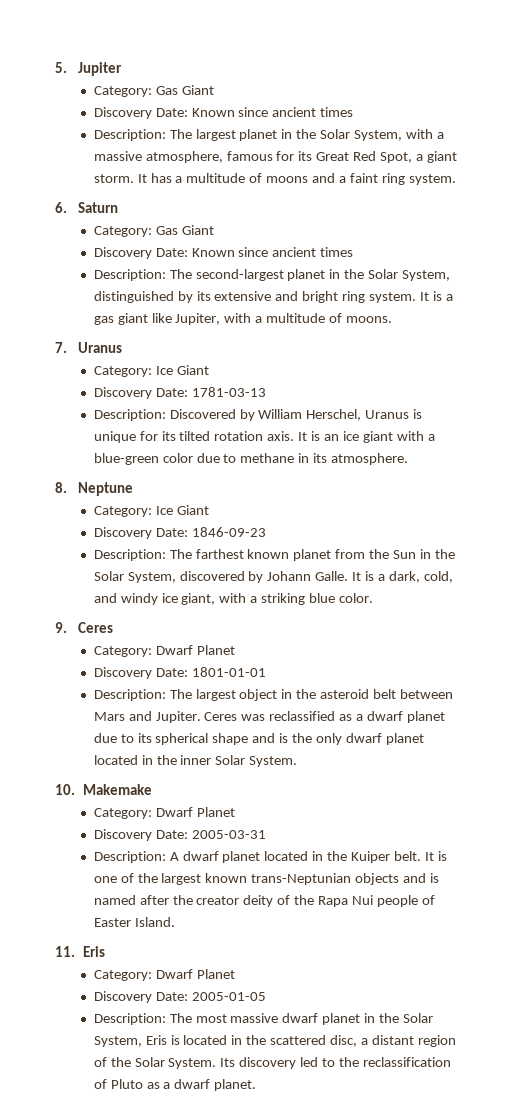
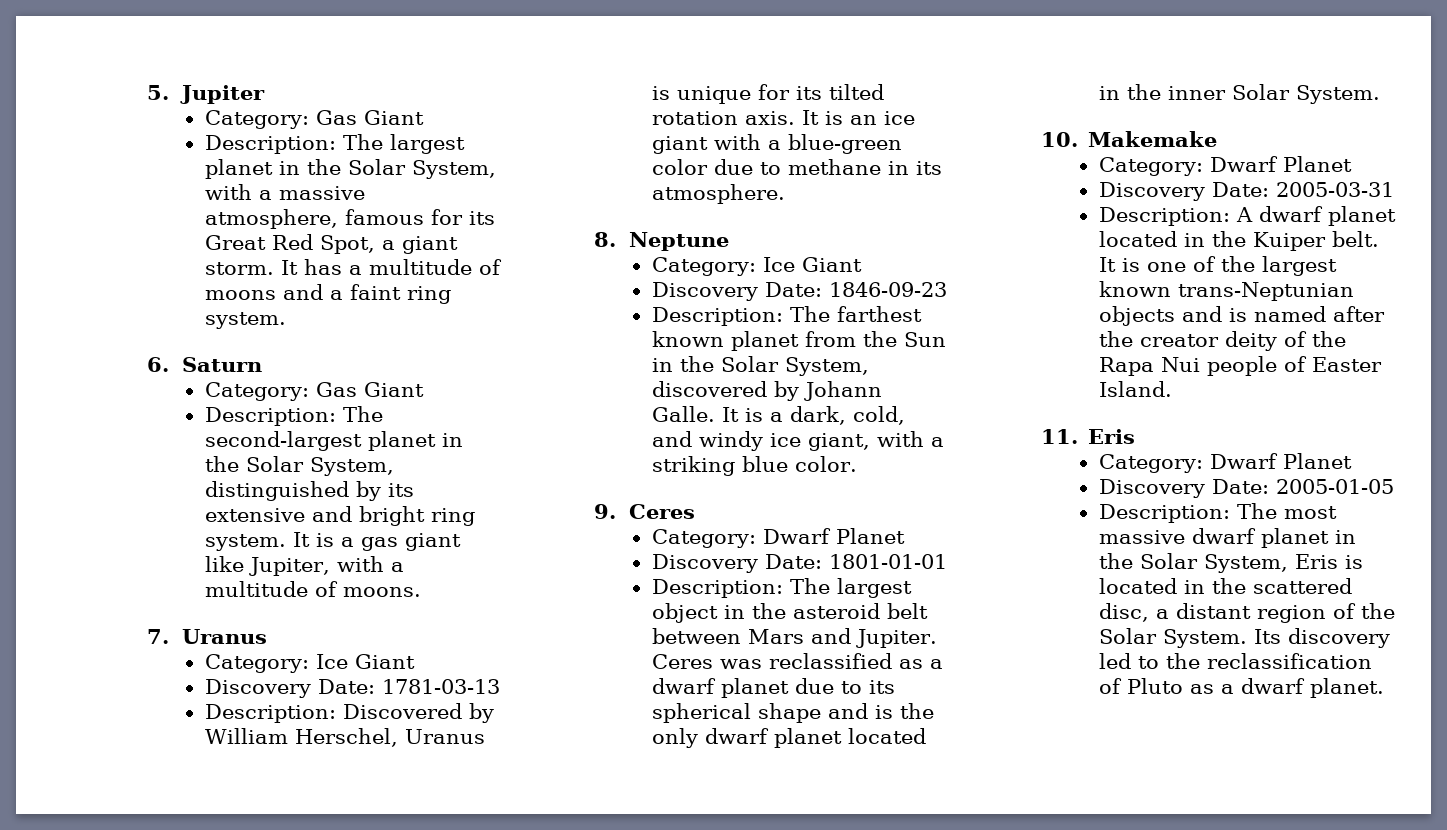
[93,107,354,119] // Discovery Date: Known since ancient times -> (424, 117) none
[93,247,354,259] // Discovery Date: Known since ancient times -> (424, 389) none

